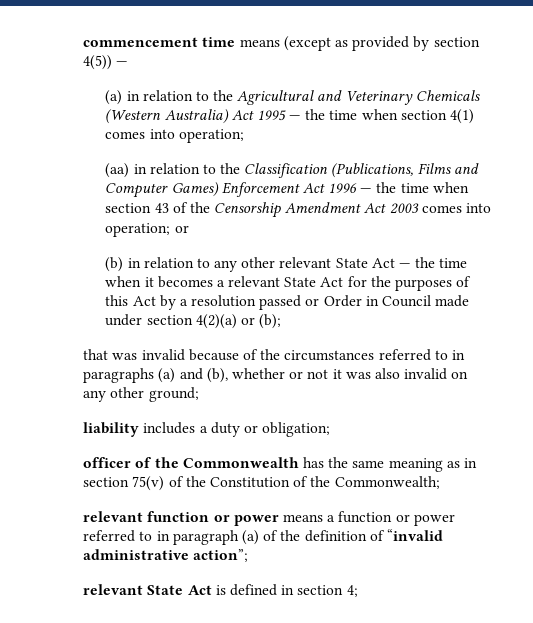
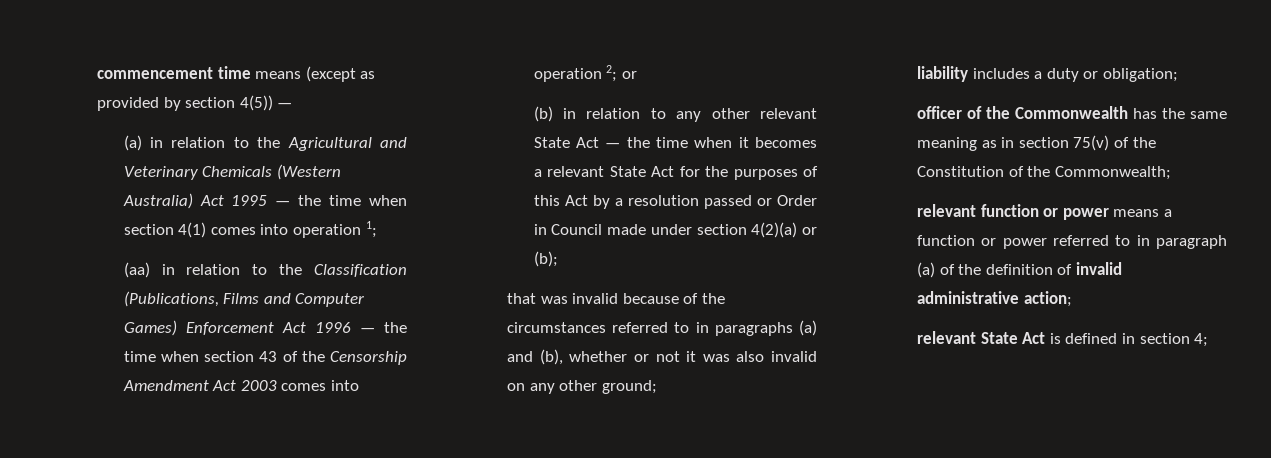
[178,129,244,143] operation; -> [293,221,377,238] operation 1;
[105,223,171,237] operation; -> [533,65,618,82] operation 2;
[386,529,443,541] [83,549,249,562] “invalid administrative action”; -> [1076,262,1123,275] [917,291,1072,307] invalid administrative action;

